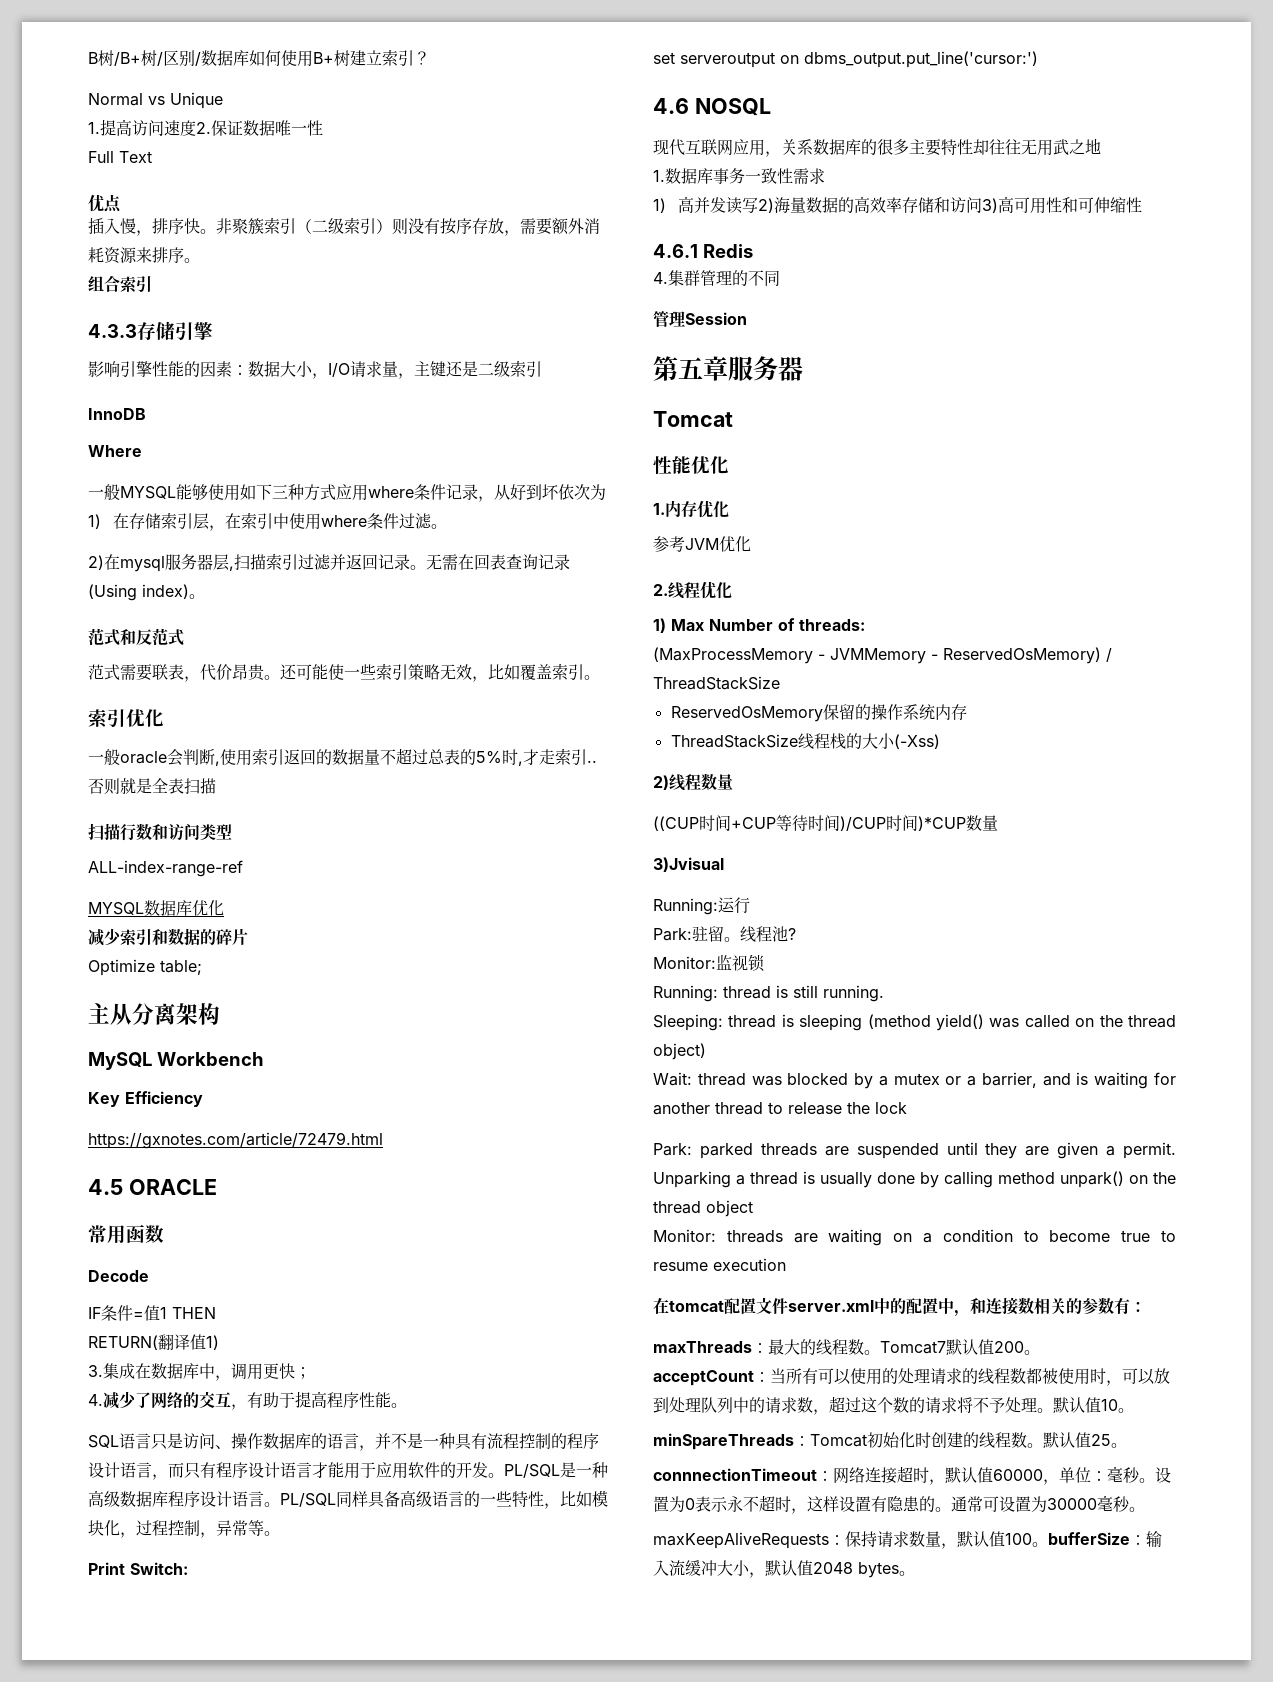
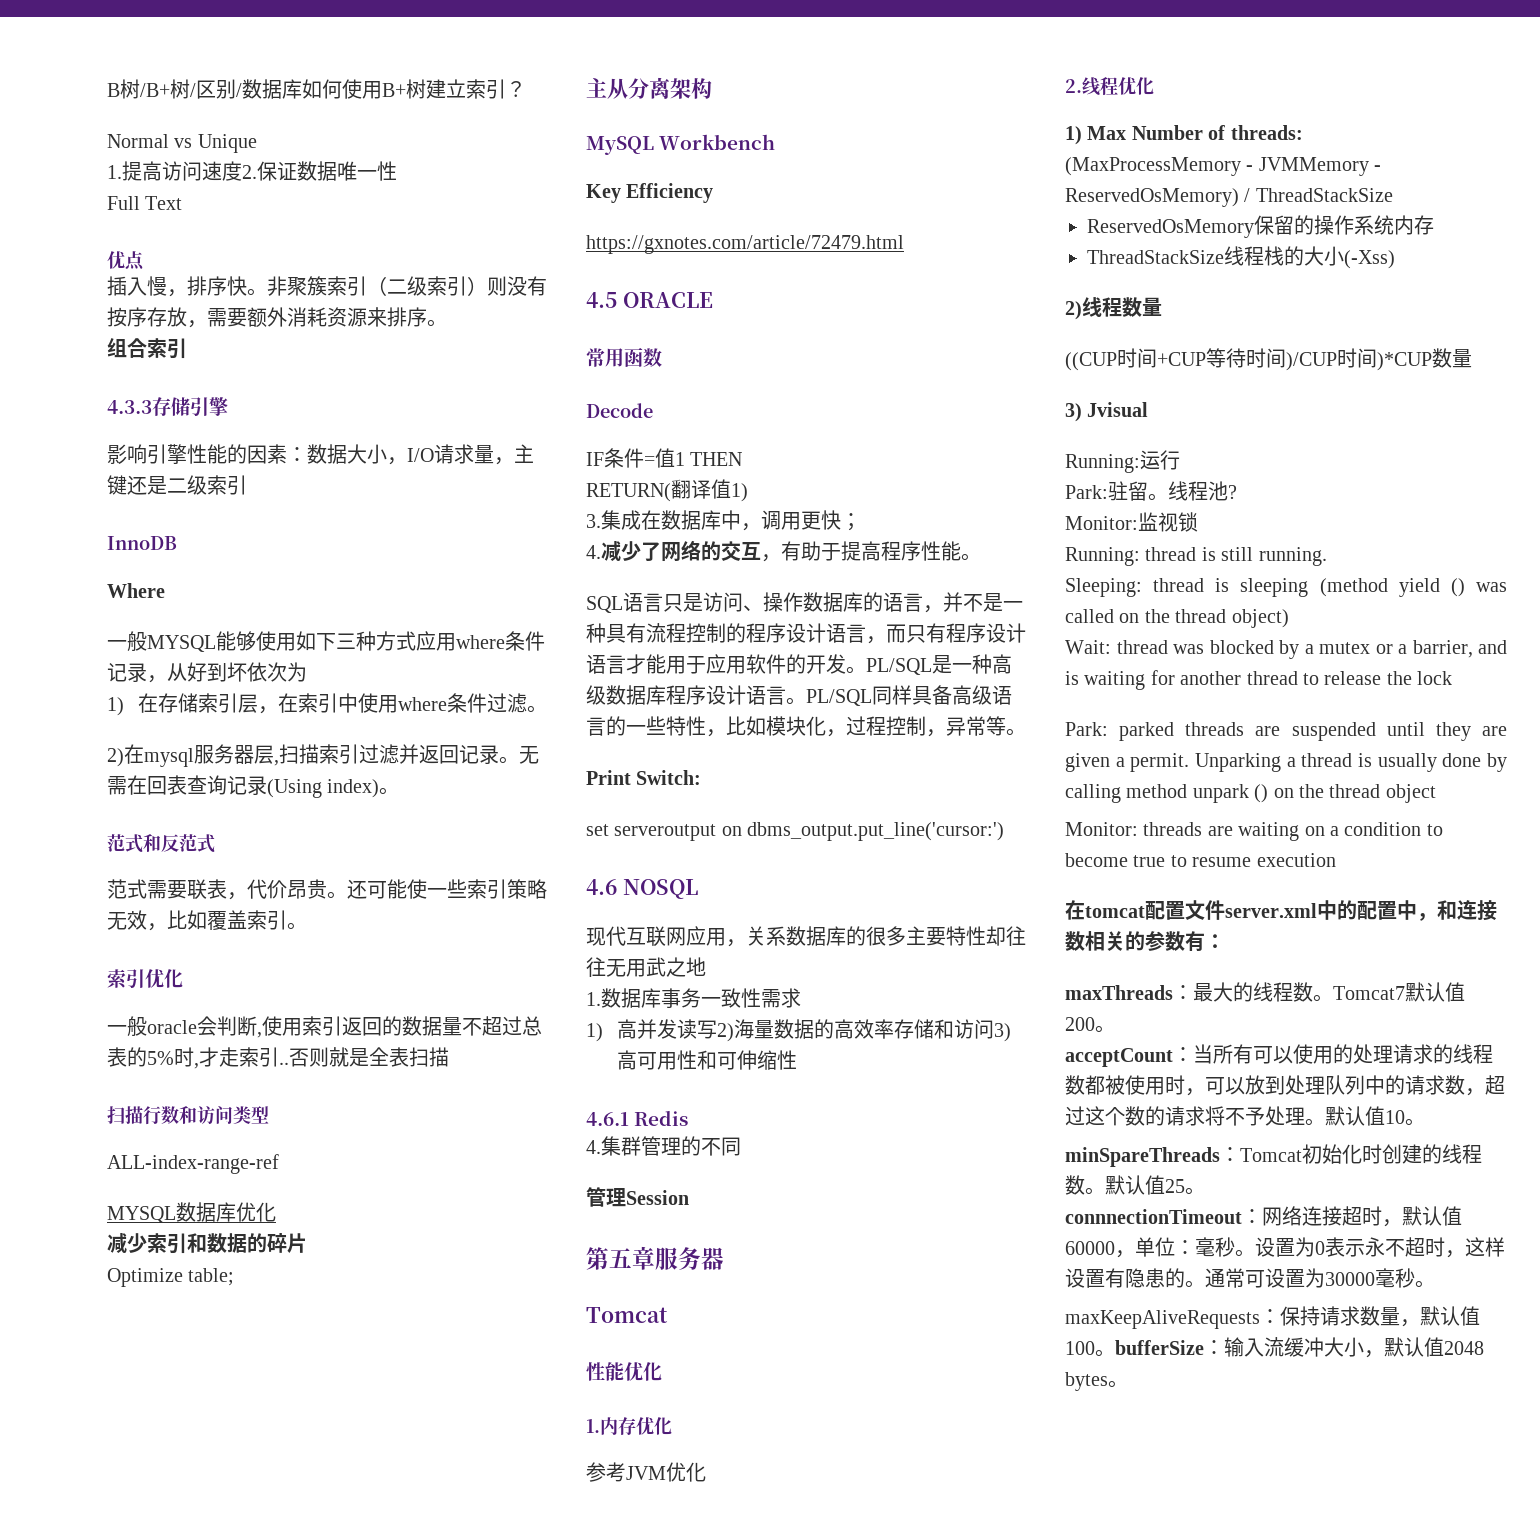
[653,857,724,872] 3)Jvisual -> [1065,402,1149,422] 3) Jvisual
[936,1014,984,1031] yield() -> [1398,578,1465,597] yield ()
[1060,1171,1124,1188] unpark() -> [1192,784,1269,803] unpark ()

